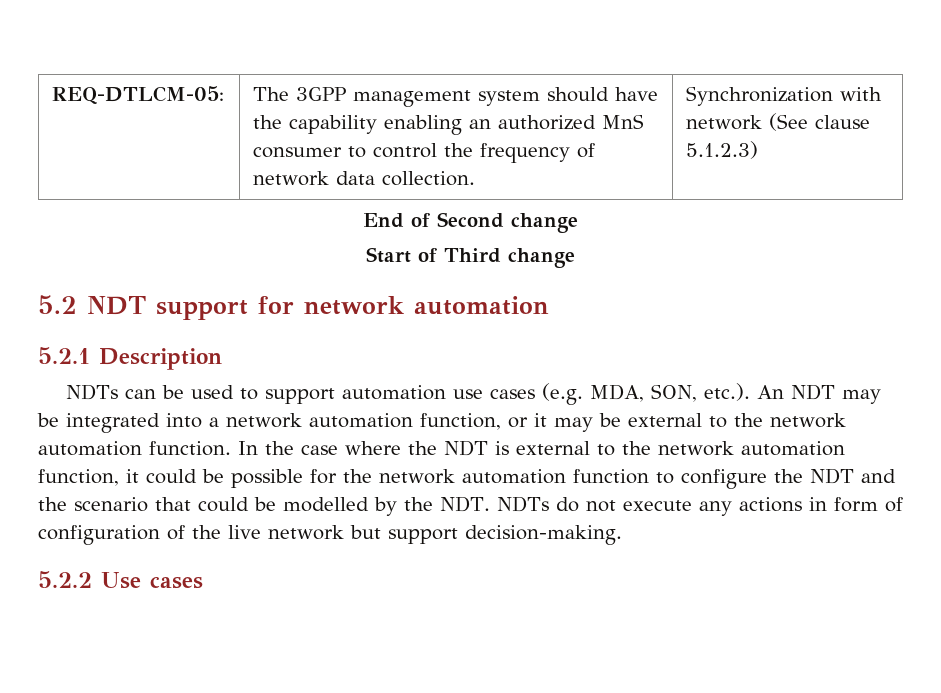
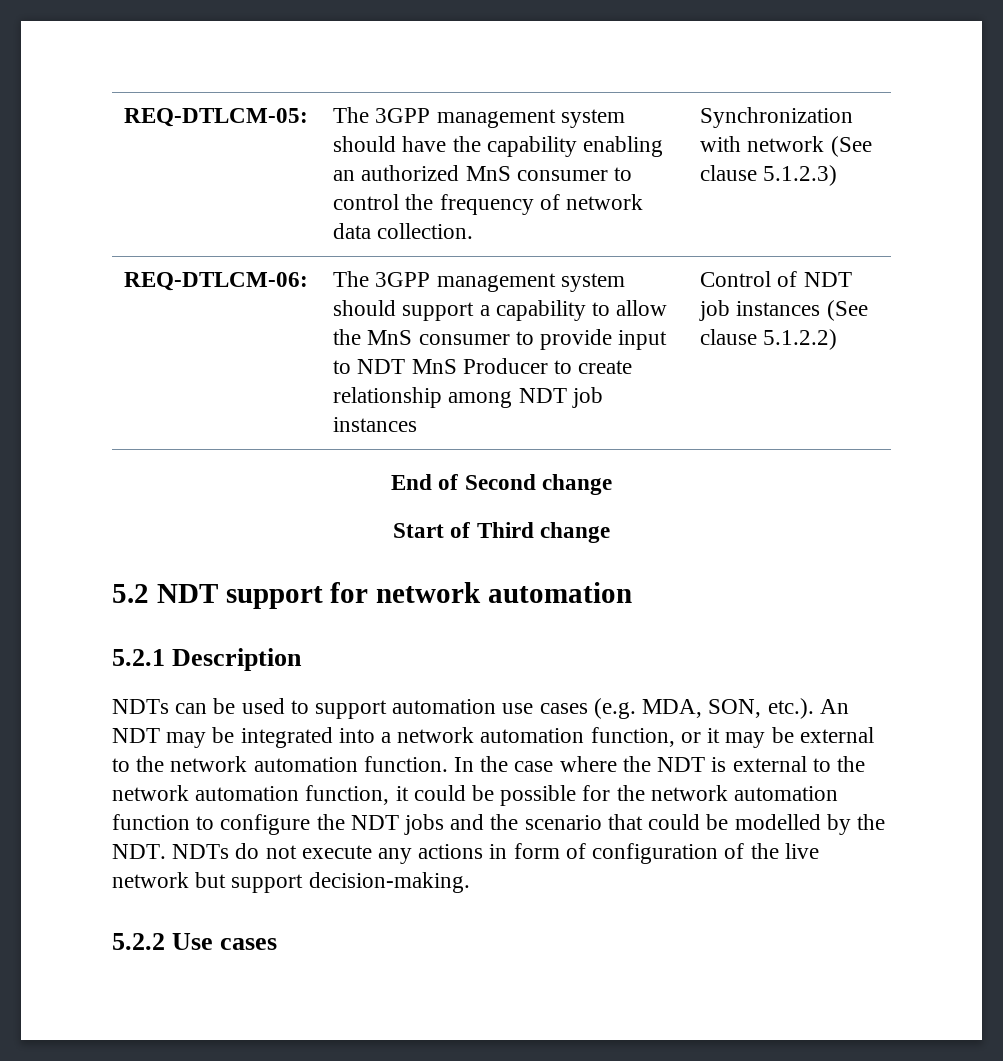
(759, 150) none -> [124,272,309,291] [333,271,625,292] [333,300,668,321] [333,329,668,350] [333,358,633,374] [333,387,603,408] [333,417,418,432] [700,271,852,287] [699,300,868,321] [700,329,838,350] // REQ-DTLCM-06: | The 3GPP management system should support a capability to allow the MnS consumer to provide input to NDT MnS Producer to create relationship among NDT job instances | Control of NDT job instances (See clause 5.1.2.2)
(854, 476) none -> [404,814,445,835] jobs

